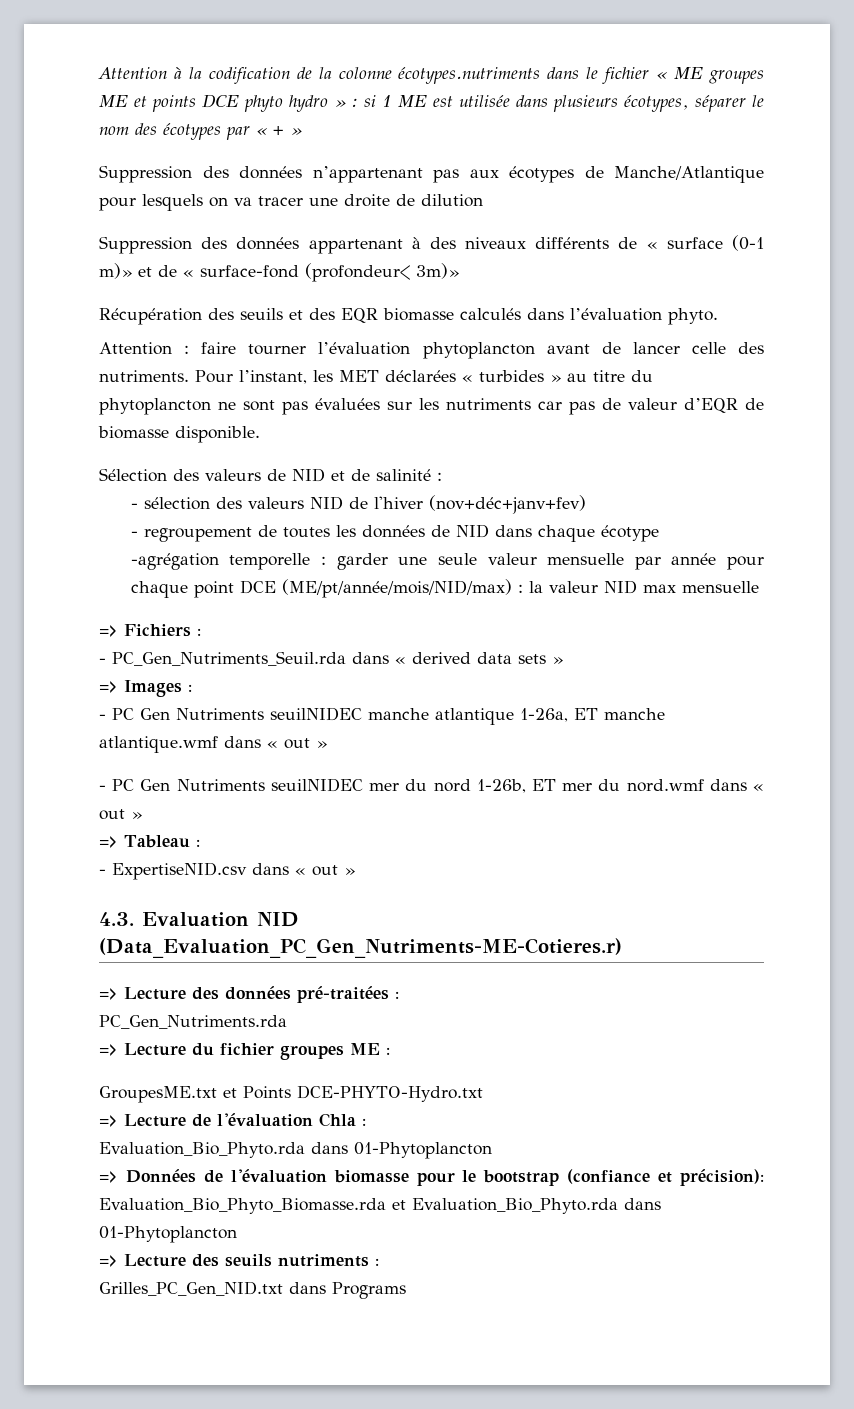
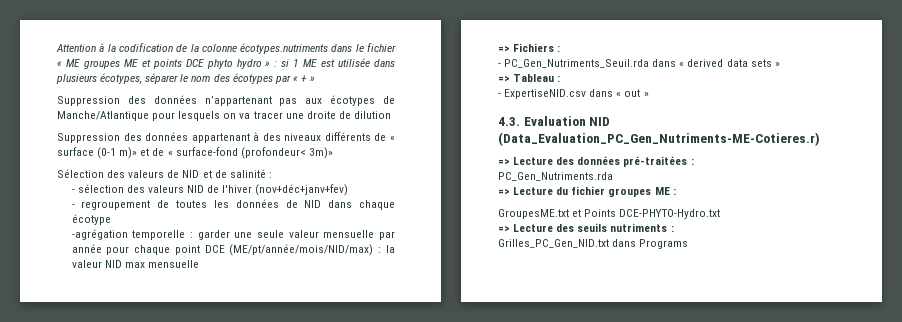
[99,308,718,325] [99,342,765,359] [99,370,653,384] [99,398,764,415] [98,426,260,443] // Récupération des seuils et des EQR biomasse calculés dans l’évaluation phyto. // Attention : faire tourner l’évaluation phytoplancton avant de lancer celle des nutriments. Pour l’instant, les MET déclarées « turbides » au titre du phytoplancton ne sont pas évaluées sur les nutriments car pas de valeur d’EQR de biomasse disponible. -> (333, 153) none
[99,680,192,697] [99,707,665,725] [99,736,327,753] [99,778,764,793] [99,809,142,820] // => Images : // - PC Gen Nutriments seuilNIDEC manche atlantique 1-26a, ET manche atlantique.wmf dans « out » // - PC Gen Nutriments seuilNIDEC mer du nord 1-26b, ET mer du nord.wmf dans « out » -> (780, 64) none
[99,1113,366,1127] [99,1142,492,1159] [99,1169,764,1186] [99,1198,661,1214] [99,1226,237,1243] // => Lecture de l'évaluation Chla : // Evaluation_Bio_Phyto.rda dans 01-Phytoplancton // => Données de l'évaluation biomasse pour le bootstrap (confiance et précision): Evaluation_Bio_Phyto_Biomasse.rda et Evaluation_Bio_Phyto.rda dans 01-Phytoplancton -> (721, 214) none

